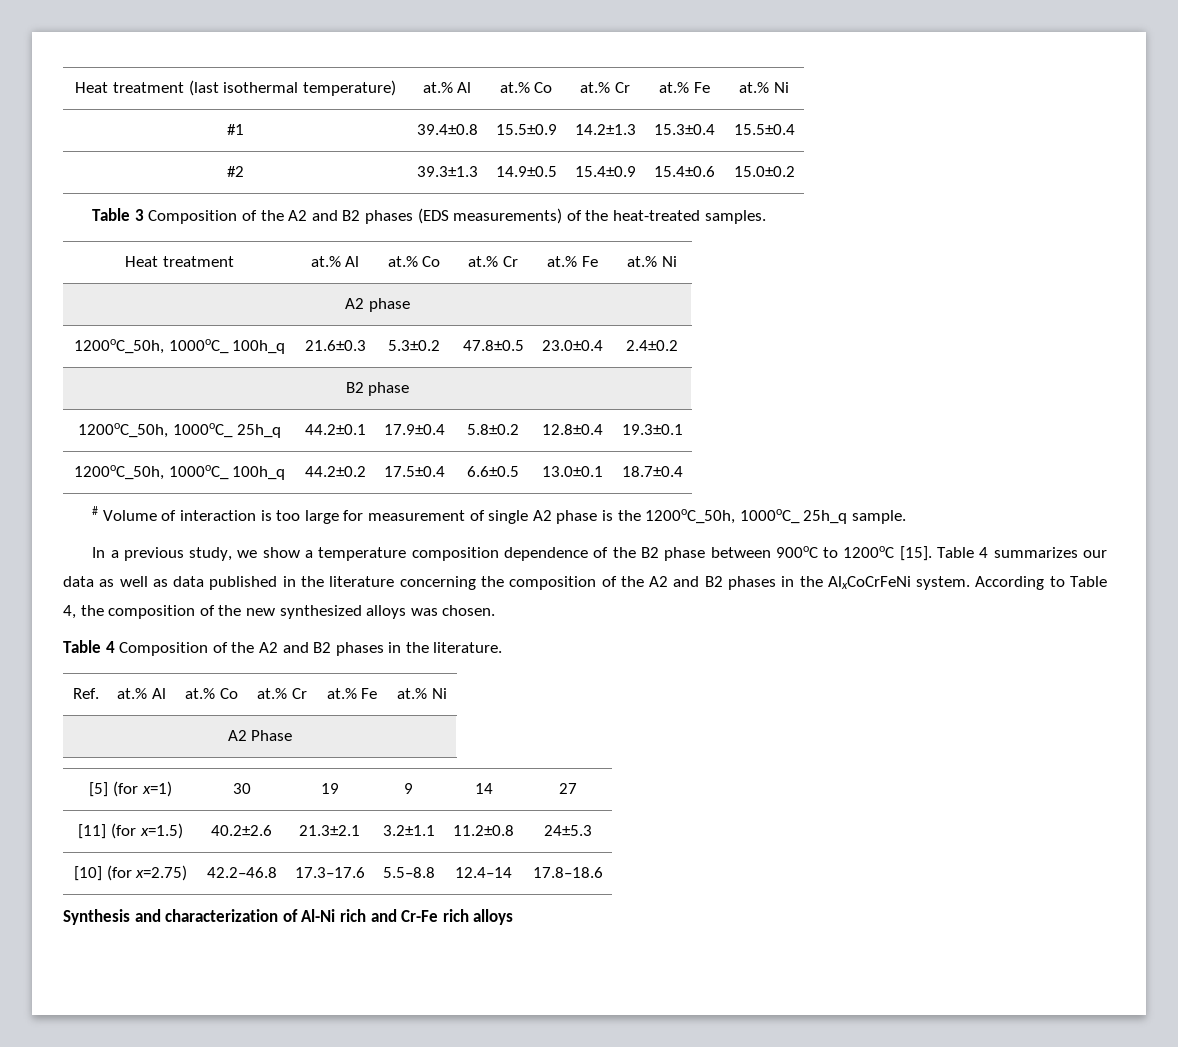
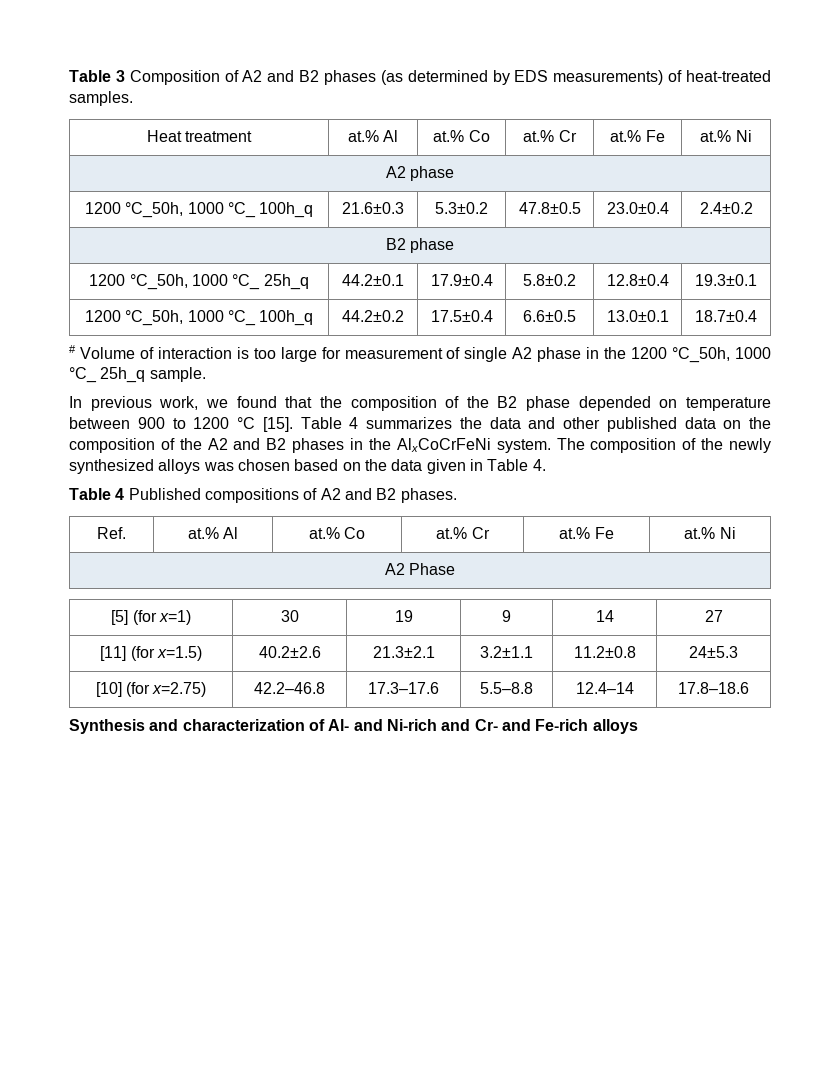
[75,80,396,96] [422,82,472,93] [499,82,553,93] [580,82,630,93] [659,82,710,93] [739,82,789,93] [227,124,244,135] [416,124,478,135] [495,124,557,135] [574,124,636,135] [654,124,715,135] [733,124,795,135] [227,166,244,177] [416,166,478,177] [495,166,557,177] [574,166,636,177] [654,166,715,177] [733,166,795,177] Heat treatment (last isothermal temperature) | at.% Al | at.% Co | at.% Cr | at.% Fe | at.% Ni // #1 | 39.4±0.8 | 15.5±0.9 | 14.2±1.3 | 15.3±0.4 | 15.5±0.4 // #2 | 39.3±1.3 | 14.9±0.5 | 15.4±0.9 | 15.4±0.6 | 15.0±0.2 // -> (69, 76) none
[260,208,449,224] the A2 and B2 phases (EDS -> [242,70,549,85] A2 and B2 phases (as determined by EDS
[585,210,609,221] the -> (683, 76) none
[73,339,229,354] 1200oC_50h, 1000oC_ -> [84,202,256,218] 1200 °C_50h, 1000 °C_
[78,423,233,438] 1200oC_50h, 1000oC_ -> [89,274,261,290] 1200 °C_50h, 1000 °C_
[73,465,229,480] 1200oC_50h, 1000oC_ -> [84,310,256,326] 1200 °C_50h, 1000 °C_
[601,509,906,524] [92,546,1107,561] [63,576,476,590] is the 1200oC_50h, 1000oC_ 25h_q sample. // In a previous study, we show a temperature composition dependence of the B2 phase between 900oC to 1200oC [15]. Table 4 summarizes our data as well as data published in the literature concerning -> [586,347,772,363] [69,367,206,383] [69,396,771,411] [69,417,742,432] in the 1200 °C_50h, 1000 °C_ 25h_q sample. // In previous work, we found that the composition of the B2 phase depended on temperature between 900 to 1200 °C [15]. Table 4 summarizes the data and other published data on
[975,576,1107,590] [63,605,275,619] According to Table 4, the composition of the new -> [556,438,772,453] The composition of the newly
[442,605,496,616] [63,640,503,656] chosen. // Table 4 Composition of the A2 and B2 phases in the literature. -> [237,459,546,474] [69,488,457,503] chosen based on the data given in Table 4. // Table 4 Published compositions of A2 and B2 phases.
[301,909,469,922] Al-Ni rich and Cr-Fe rich -> [328,719,589,731] Al- and Ni-rich and Cr- and Fe-rich

